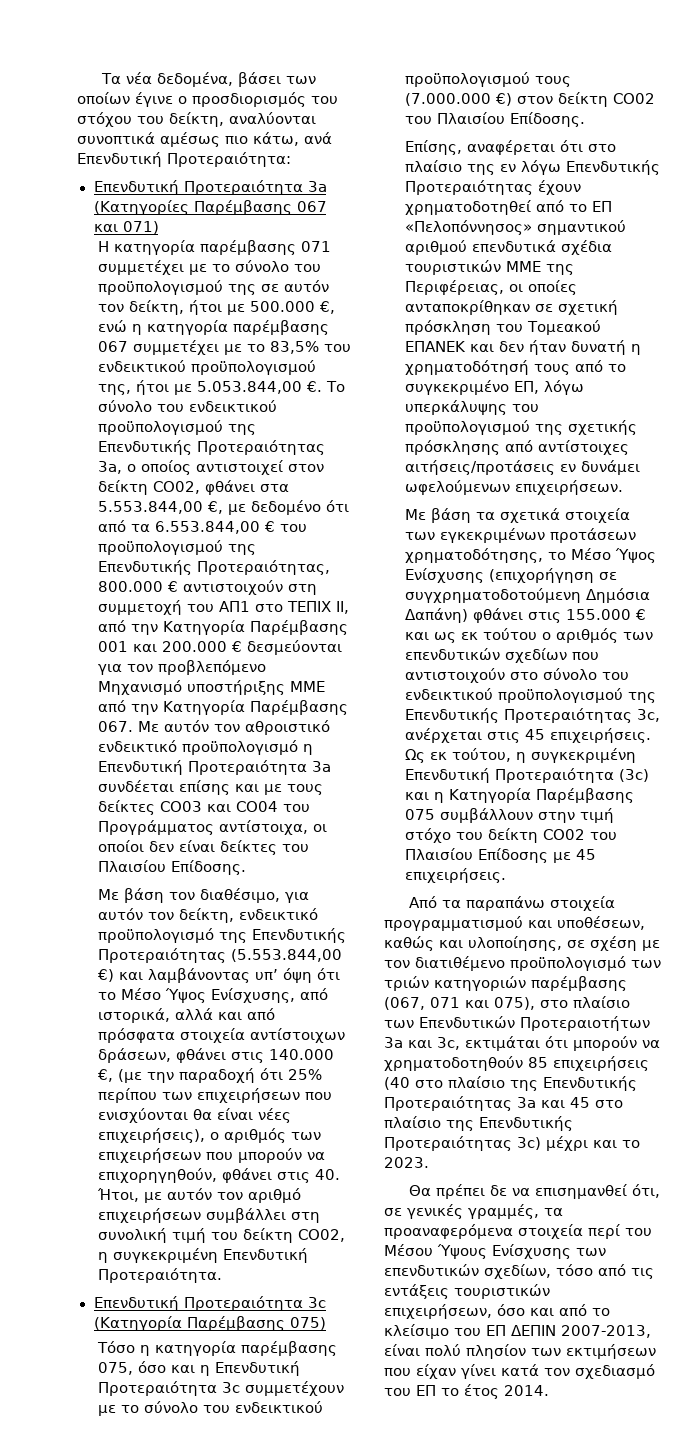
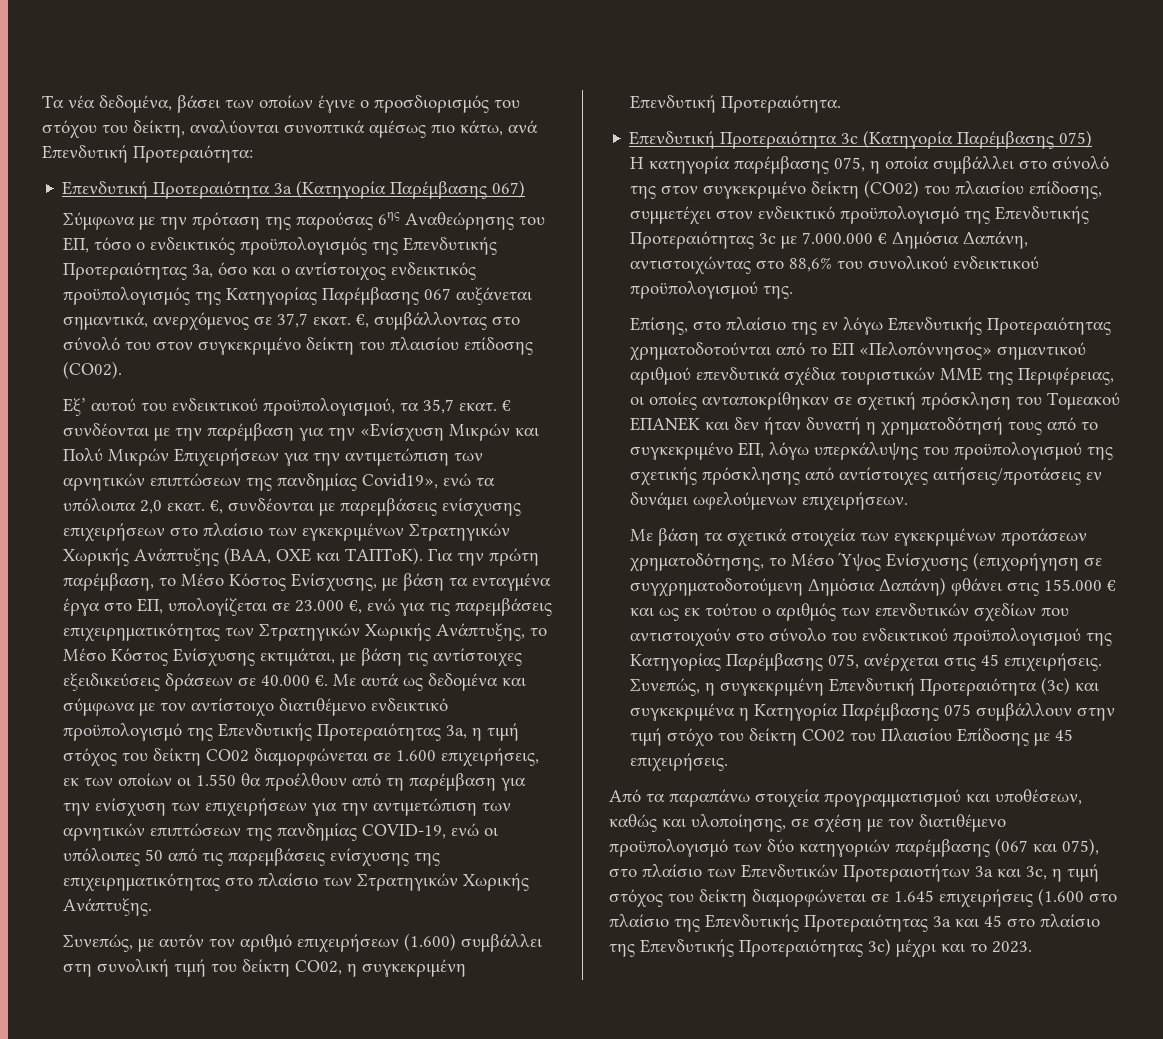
[93,200,327,215] [93,221,159,234] [98,240,332,255] [98,260,322,275] [98,280,330,295] [98,300,336,315] [98,320,330,335] [98,340,352,355] [98,360,317,375] [98,380,346,395] [98,400,278,412] [98,420,257,435] [98,440,326,455] [98,460,325,475] [98,480,290,495] [98,500,350,515] [98,520,308,534] [98,540,257,555] [98,560,331,575] [98,580,318,595] [98,600,350,615] [98,620,349,635] [98,640,343,655] [98,660,267,675] [98,680,326,695] [98,700,349,715] [98,720,331,735] [98,740,314,755] [98,760,332,775] [98,780,324,795] [98,800,311,815] [98,820,328,835] [98,840,310,855] [98,860,247,875] [98,888,310,903] [98,908,319,923] [98,928,347,943] [98,948,343,963] [98,968,341,983] [98,988,329,1003] [98,1008,276,1023] [98,1028,346,1043] [98,1048,335,1063] [98,1068,323,1083] [98,1088,333,1103] [98,1108,292,1123] [98,1128,322,1143] [98,1148,326,1163] [98,1168,341,1183] [97,1188,140,1202] (Κατηγορίες Παρέμβασης 067 και 071) // Η κατηγορία παρέμβασης 071 συμμετέχει με το σύνολο του προϋπολογισμού της σε αυτόν τον δείκτη, ήτοι με 500.000 €, ενώ η κατηγορία παρέμβασης 067 συμμετέχει με το 83,5% του ενδεικτικού προϋπολογισμού της, ήτοι με 5.053.844,00 €. Το σύνολο του ενδεικτικού προϋπολογισμού της Επενδυτικής Προτεραιότητας 3a, ο οποίος αντιστοιχεί στον δείκτη CO02, φθάνει στα 5.553.844,00 €, με δεδομένο ότι από τα 6.553.844,00 € του προϋπολογισμού της Επενδυτικής Προτεραιότητας, 800.000 € αντιστοιχούν στη συμμετοχή του ΑΠ1 στο ΤΕΠΙΧ ΙΙ, από την Κατηγορία Παρέμβασης 001 και 200.000 € δεσμεύονται για τον προβλεπόμενο Μηχανισμό υποστήριξης ΜΜΕ από την Κατηγορία Παρέμβασης 067. Με αυτόν τον αθροιστικό ενδεικτικό προϋπολογισμό η Επενδυτική Προτεραιότητα 3a συνδέεται επίσης και με τους δείκτες CO03 και CO04 του Προγράμματος αντίστοιχα, οι οποίοι δεν είναι δείκτες του Πλαισίου Επίδοσης. // Με βάση τον διαθέσιμο, για αυτόν τον δείκτη, ενδεικτικό προϋπολογισμό της Επενδυτικής Προτεραιότητας (5.553.844,00 €) και λαμβάνοντας υπ’ όψη ότι το Μέσο Ύψος Ενίσχυσης, από ιστορικά, αλλά και από πρόσφατα στοιχεία αντίστοιχων δράσεων, φθάνει στις 140.000 €, (με την παραδοχή ότι 25% περίπου των επιχειρήσεων που ενισχύονται θα είναι νέες επιχειρήσεις), ο αριθμός των επιχειρήσεων που μπορούν να επιχορηγηθούν, φθάνει στις 40. Ήτοι, -> [296,180,526,199] [62,212,545,230] [62,237,497,255] [62,262,476,281] [62,287,533,305] [62,312,520,331] [62,337,533,355] [62,361,122,379] [62,398,511,416] [62,423,540,442] [62,448,483,467] [62,473,495,491] [62,498,521,517] [62,523,510,542] [62,547,539,566] [62,573,551,592] [62,598,552,616] [62,623,547,642] [62,648,522,667] [62,673,527,691] [62,698,448,717] [62,723,519,741] [62,748,539,767] [62,773,526,791] [62,798,511,817] [62,823,499,841] [62,848,440,867] [62,873,529,892] [62,898,152,916] [62,934,133,952] (Κατηγορία Παρέμβασης 067) // Σύμφωνα με την πρόταση της παρούσας 6ης Αναθεώρησης του ΕΠ, τόσο ο ενδεικτικός προϋπολογισμός της Επενδυτικής Προτεραιότητας 3a, όσο και ο αντίστοιχος ενδεικτικός προϋπολογισμός της Κατηγορίας Παρέμβασης 067 αυξάνεται σημαντικά, ανερχόμενος σε 37,7 εκατ. €, συμβάλλοντας στο σύνολό του στον συγκεκριμένο δείκτη του πλαισίου επίδοσης (CO02). // Εξ’ αυτού του ενδεικτικού προϋπολογισμού, τα 35,7 εκατ. € συνδέονται με την παρέμβαση για την «Ενίσχυση Μικρών και Πολύ Μικρών Επιχειρήσεων για την αντιμετώπιση των αρνητικών επιπτώσεων της πανδημίας Covid19», ενώ τα υπόλοιπα 2,0 εκατ. €, συνδέονται με παρεμβάσεις ενίσχυσης επιχειρήσεων στο πλαίσιο των εγκεκριμένων Στρατηγικών Χωρικής Ανάπτυξης (ΒΑΑ, ΟΧΕ και ΤΑΠΤοΚ). Για την πρώτη παρέμβαση, το Μέσο Κόστος Ενίσχυσης, με βάση τα ενταγμένα έργα στο ΕΠ, υπολογίζεται σε 23.000 €, ενώ για τις παρεμβάσεις επιχειρηματικότητας των Στρατηγικών Χωρικής Ανάπτυξης, το Μέσο Κόστος Ενίσχυσης εκτιμάται, με βάση τις αντίστοιχες εξειδικεύσεις δράσεων σε 40.000 €. Με αυτά ως δεδομένα και σύμφωνα με τον αντίστοιχο διατιθέμενο ενδεικτικό προϋπολογισμό της Επενδυτικής Προτεραιότητας 3a, η τιμή στόχος του δείκτη CO02 διαμορφώνεται σε 1.600 επιχειρήσεις, εκ των οποίων οι 1.550 θα προέλθουν από τη παρέμβαση για την ενίσχυση των επιχειρήσεων για την αντιμετώπιση των αρνητικών επιπτώσεων της πανδημίας COVID-19, ενώ οι υπόλοιπες 50 από τις παρεμβάσεις ενίσχυσης της επιχειρηματικότητας στο πλαίσιο των Στρατηγικών Χωρικής Ανάπτυξης. // Συνεπώς,
(202, 1215) none -> [403,933,456,951] (1.600)
[97,1341,151,1356] Τόσο η -> [629,157,644,169] Η
[138,1361,301,1376] [98,1381,345,1396] [98,1401,324,1416] [405,72,572,87] [405,92,656,107] [405,112,586,127] όσο και η Επενδυτική Προτεραιότητα 3c συμμετέχουν με το σύνολο του ενδεικτικού προϋπολογισμού τους (7.000.000 €) στον δείκτη CO02 του Πλαισίου Επίδοσης. -> [869,156,1109,174] [629,180,1102,199] [629,206,1089,225] [629,231,1028,249] [629,256,1039,275] [629,281,793,299] η οποία συμβάλλει στο σύνολό της στον συγκεκριμένο δείκτη (CO02) του πλαισίου επίδοσης, συμμετέχει στον ενδεικτικό προϋπολογισμό της Επενδυτικής Προτεραιότητας 3c με 7.000.000 € Δημόσια Δαπάνη, αντιστοιχώντας στο 88,6% του συνολικού ενδεικτικού προϋπολογισμού της.
[467,140,584,155] αναφέρεται ότι -> (688, 326) none
[538,180,582,195] [405,200,532,215] έχουν χρηματοδοτηθεί -> [629,342,772,361] χρηματοδοτούνται
[405,708,661,723] Επενδυτικής Προτεραιότητας 3c, -> [629,653,859,671] Κατηγορίας Παρέμβασης 075,
[405,748,512,763] Ως εκ τούτου, -> [629,678,700,696] Συνεπώς,
(430, 796) none -> [629,703,735,721] συγκεκριμένα
[384,976,429,991] τριών -> [767,839,794,852] δύο
[384,997,460,1010] (067, 071 -> [995,838,1028,856] (067
[465,1036,660,1051] [384,1056,649,1071] [384,1077,410,1090] εκτιμάται ότι μπορούν να χρηματοδοτηθούν 85 επιχειρήσεις (40 -> [1052,864,1099,882] [609,888,1084,908] η τιμή στόχος του δείκτη διαμορφώνεται σε 1.645 επιχειρήσεις (1.600
[409,1184,661,1199] [384,1204,563,1219] [384,1224,652,1239] [384,1244,606,1259] [384,1264,654,1279] [384,1284,550,1299] [384,1304,610,1319] [384,1324,651,1339] [384,1344,656,1359] [384,1364,655,1379] [384,1384,549,1399] // Θα πρέπει δε να επισημανθεί ότι, σε γενικές γραμμές, τα προαναφερόμενα στοιχεία περί του Μέσου Ύψους Ενίσχυσης των επενδυτικών σχεδίων, τόσο από τις εντάξεις τουριστικών επιχειρήσεων, όσο και από το κλείσιμο του ΕΠ ΔΕΠΙΝ 2007-2013, είναι πολύ πλησίον των εκτιμήσεων που είχαν γίνει κατά τον σχεδιασμό του ΕΠ το έτος 2014. -> (1032, 947) none

